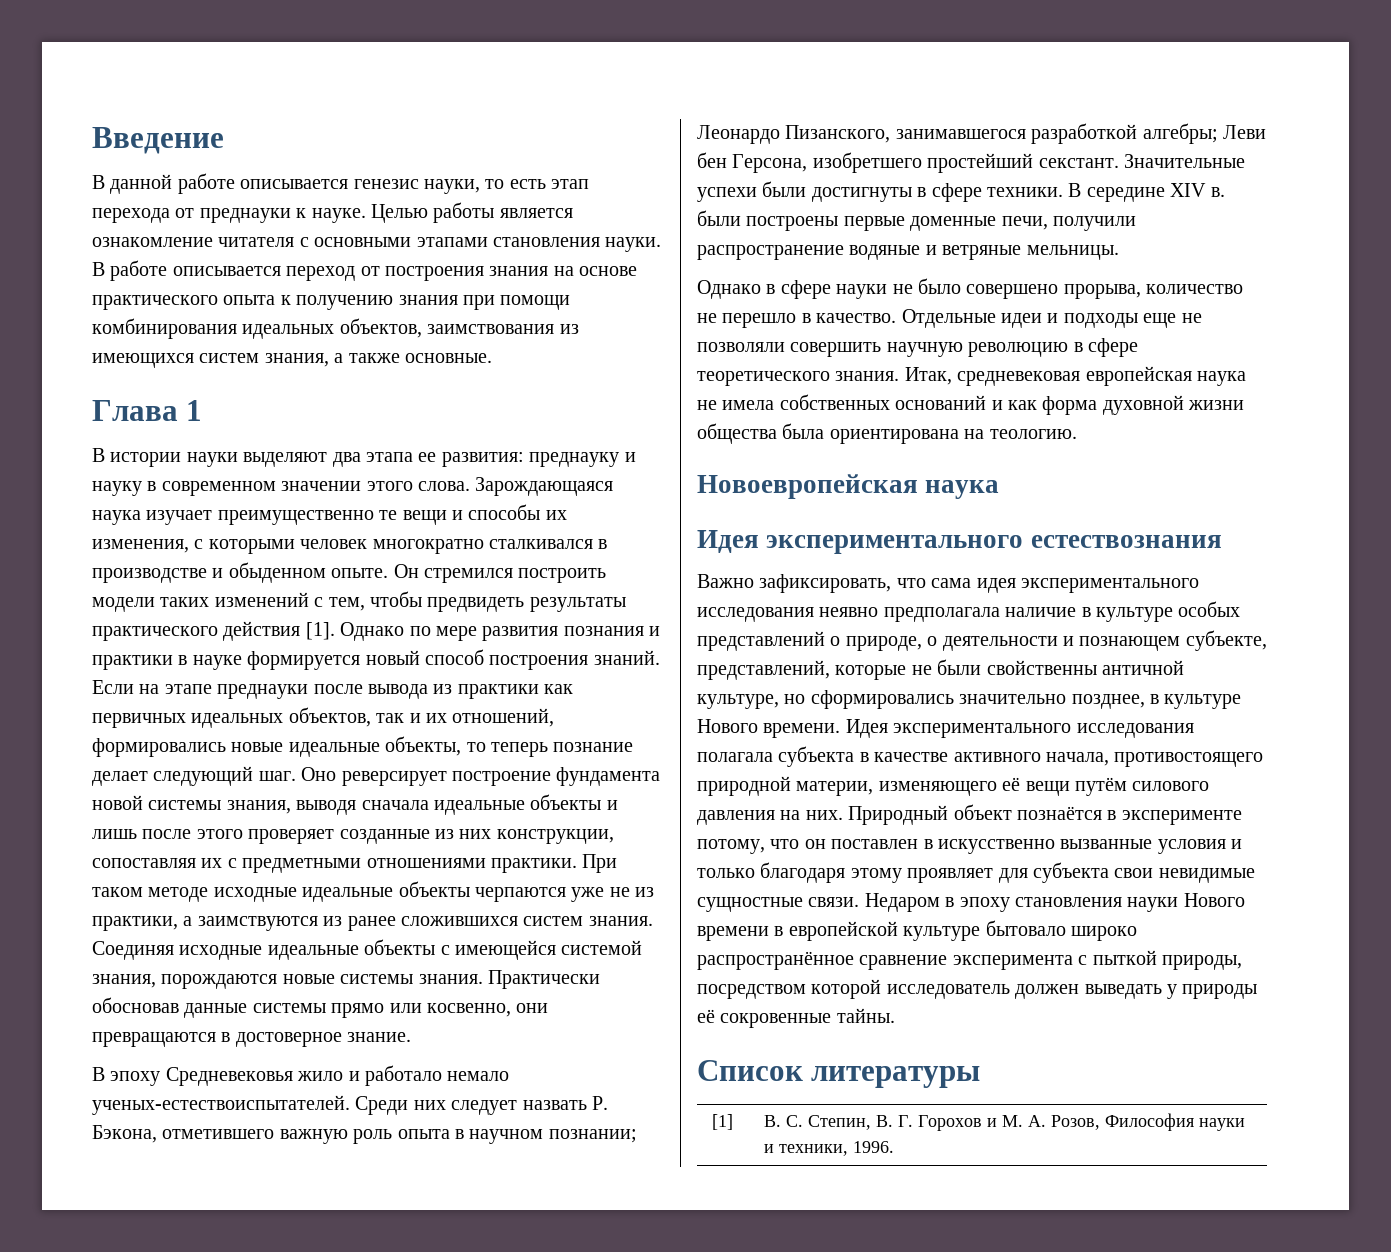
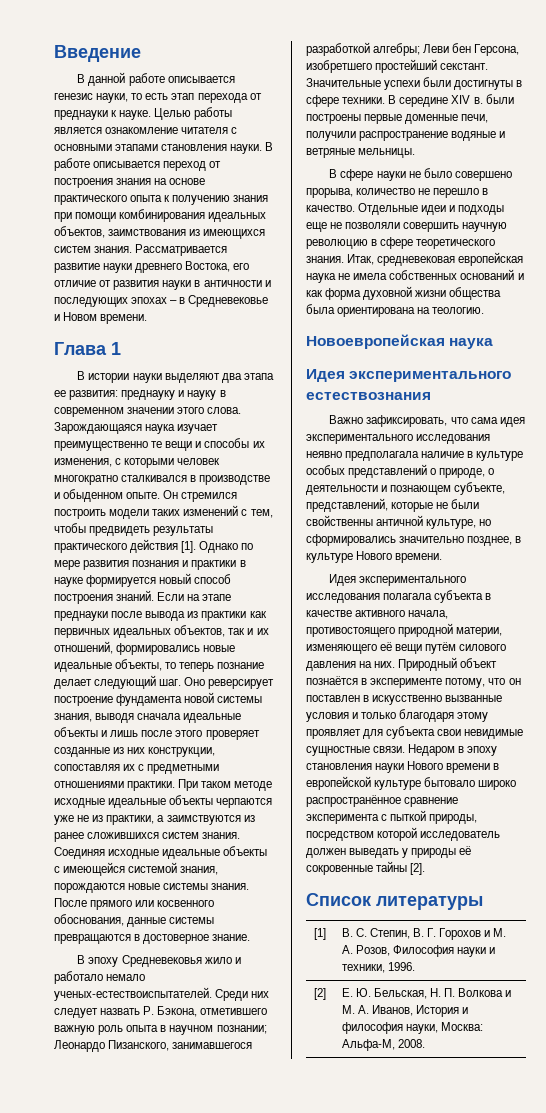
[264,353,492,367] знания, а также основные. -> [94,244,228,256] [54,261,250,273] [54,280,271,290] [54,295,269,307] [54,312,148,324] знания. Рассматривается развитие науки древнего Востока, его отличие от развития науки в античности и последующих эпохах – в Средневековье и Новом времени.
[488,970,600,989] [92,997,549,1018] Практически обосновав данные системы прямо или косвенно, они -> [54,898,215,910] [54,914,215,927] После прямого или косвенного обоснования, данные системы
[697,280,776,299] Однако в -> [329,169,338,178] В
(841, 730) none -> (443, 558) //
[836,1008,895,1023] тайны. -> [376,861,426,875] тайны [2].
(895, 1147) none -> [313,988,326,1000] [341,988,512,999] [341,1005,469,1017] [341,1022,483,1034] [341,1039,425,1051] // [2] | Е. Ю. Бельская, Н. П. Волкова и М. А. Иванов, История и философия науки, Москва: Альфа-М, 2008.

